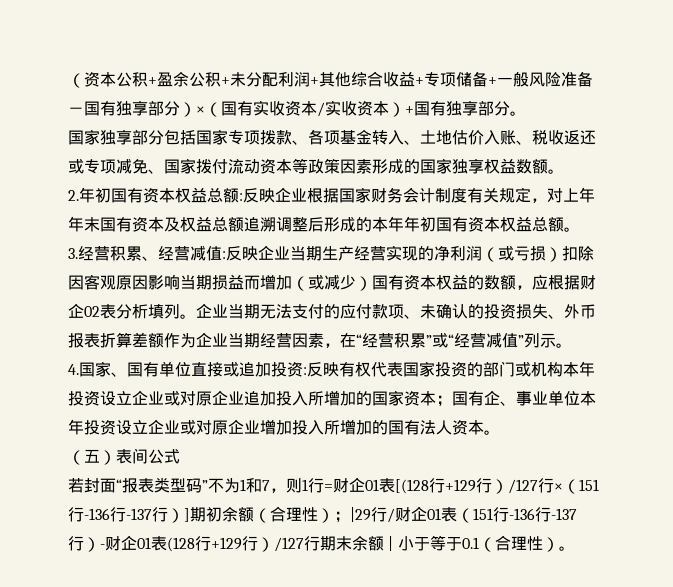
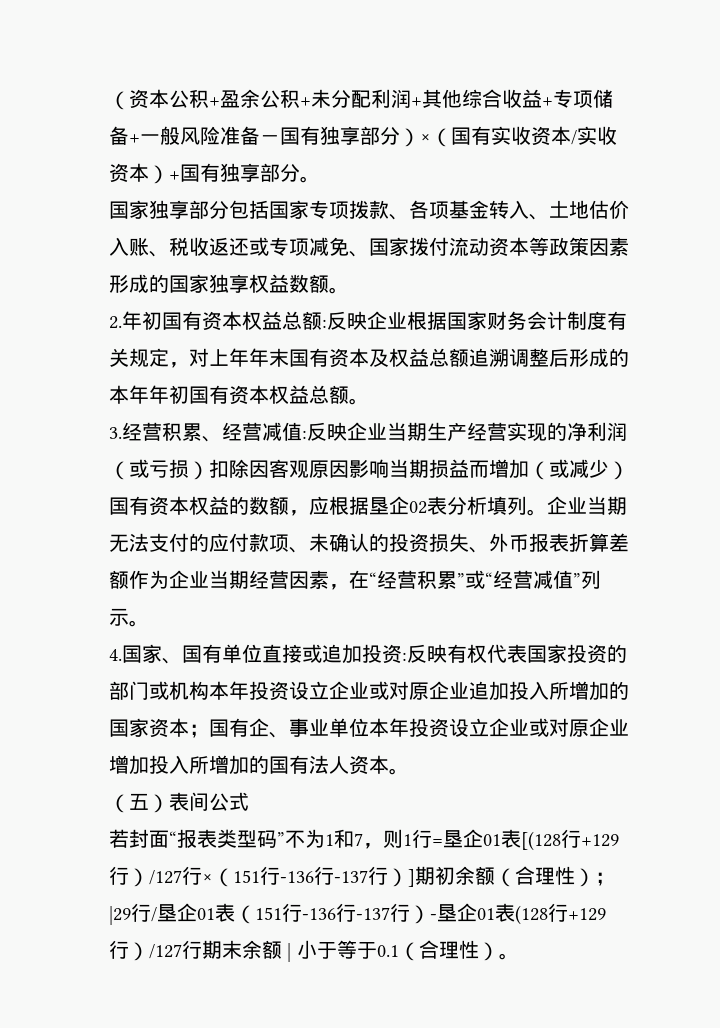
[580,275,596,290] 财 -> [369,497,389,515] 垦
[333,478,349,493] 财 -> [443,830,463,848] 垦
[395,507,411,522] 财 -> [157,904,177,922] 垦
[105,536,121,551] 财 -> [437,904,457,922] 垦

